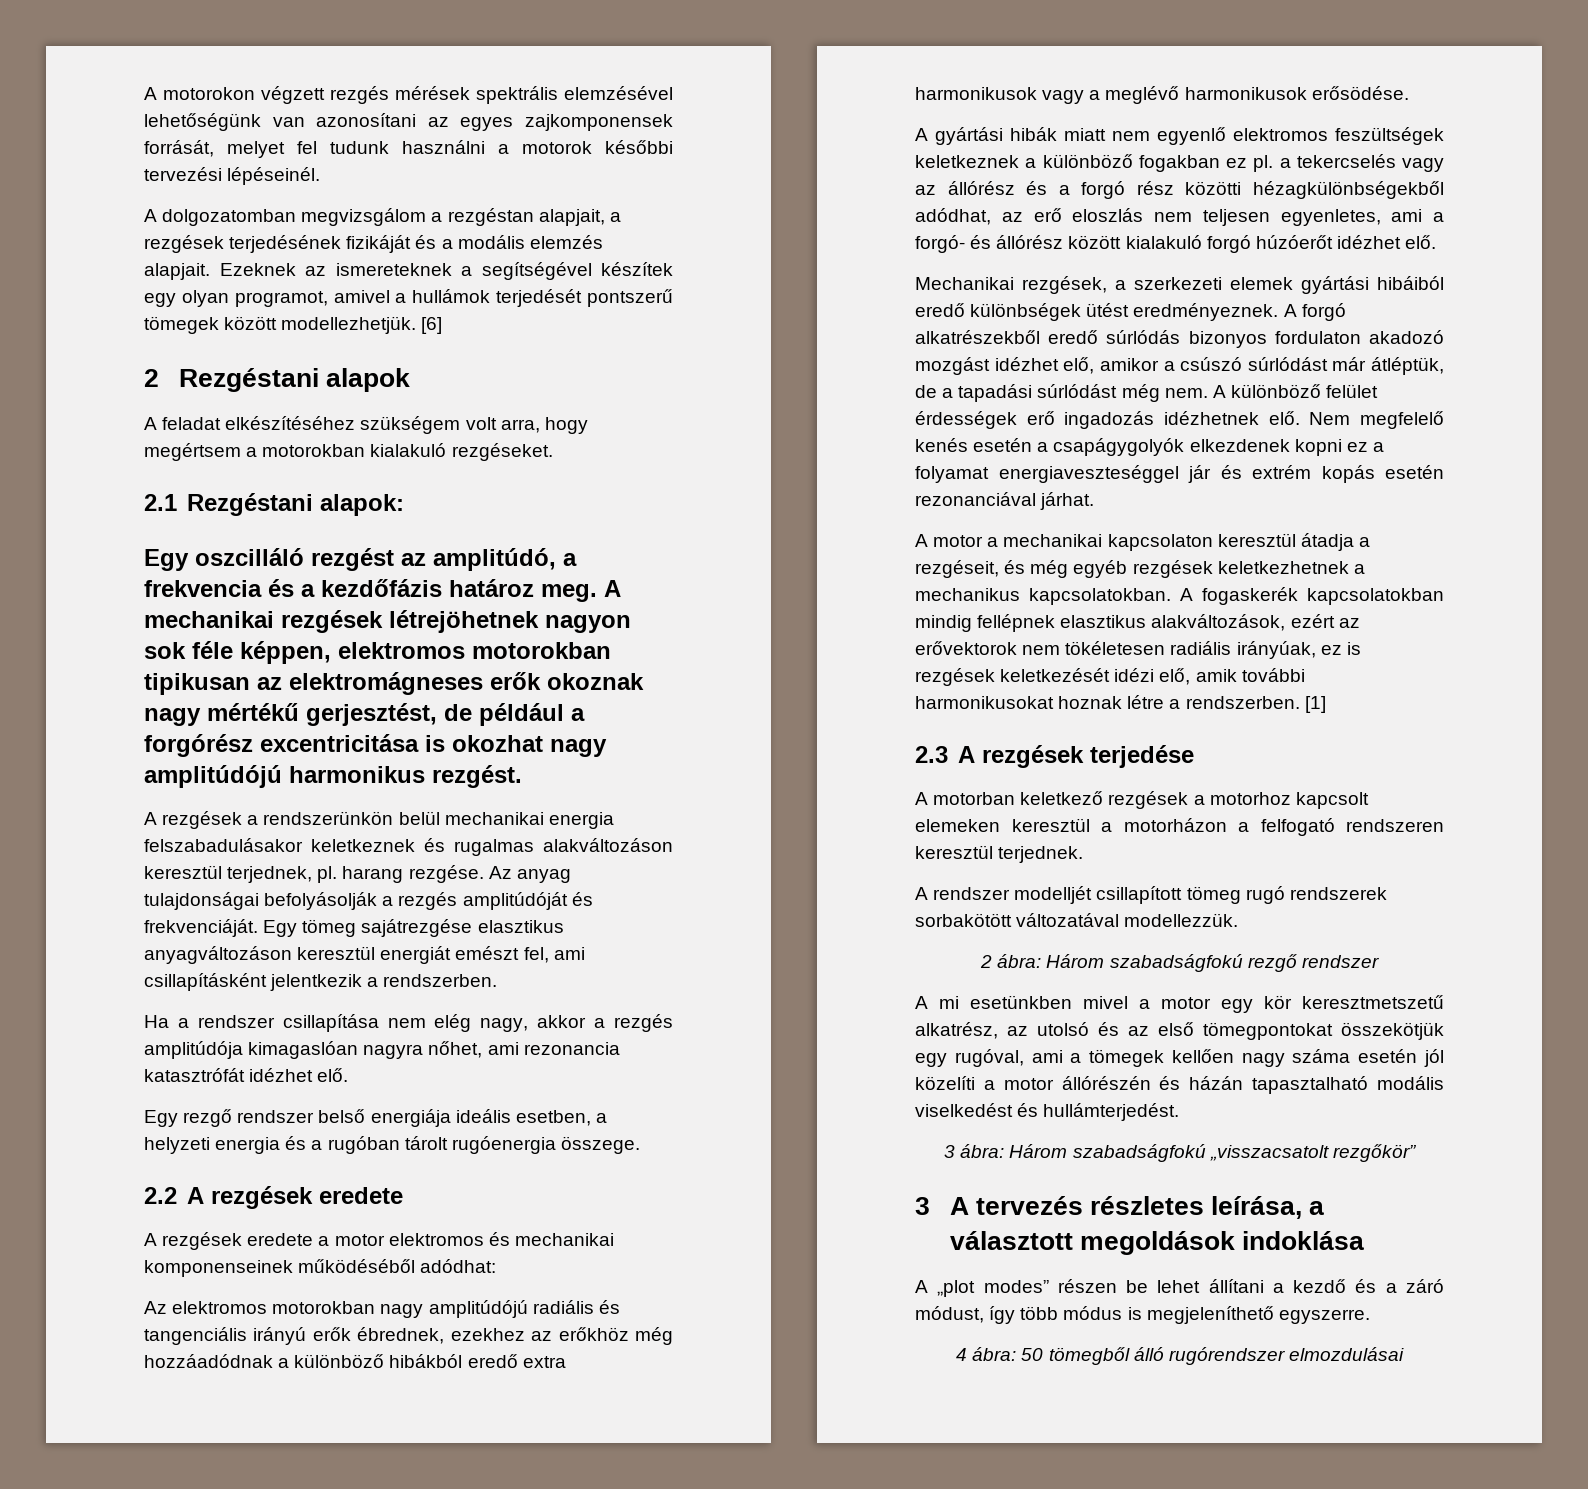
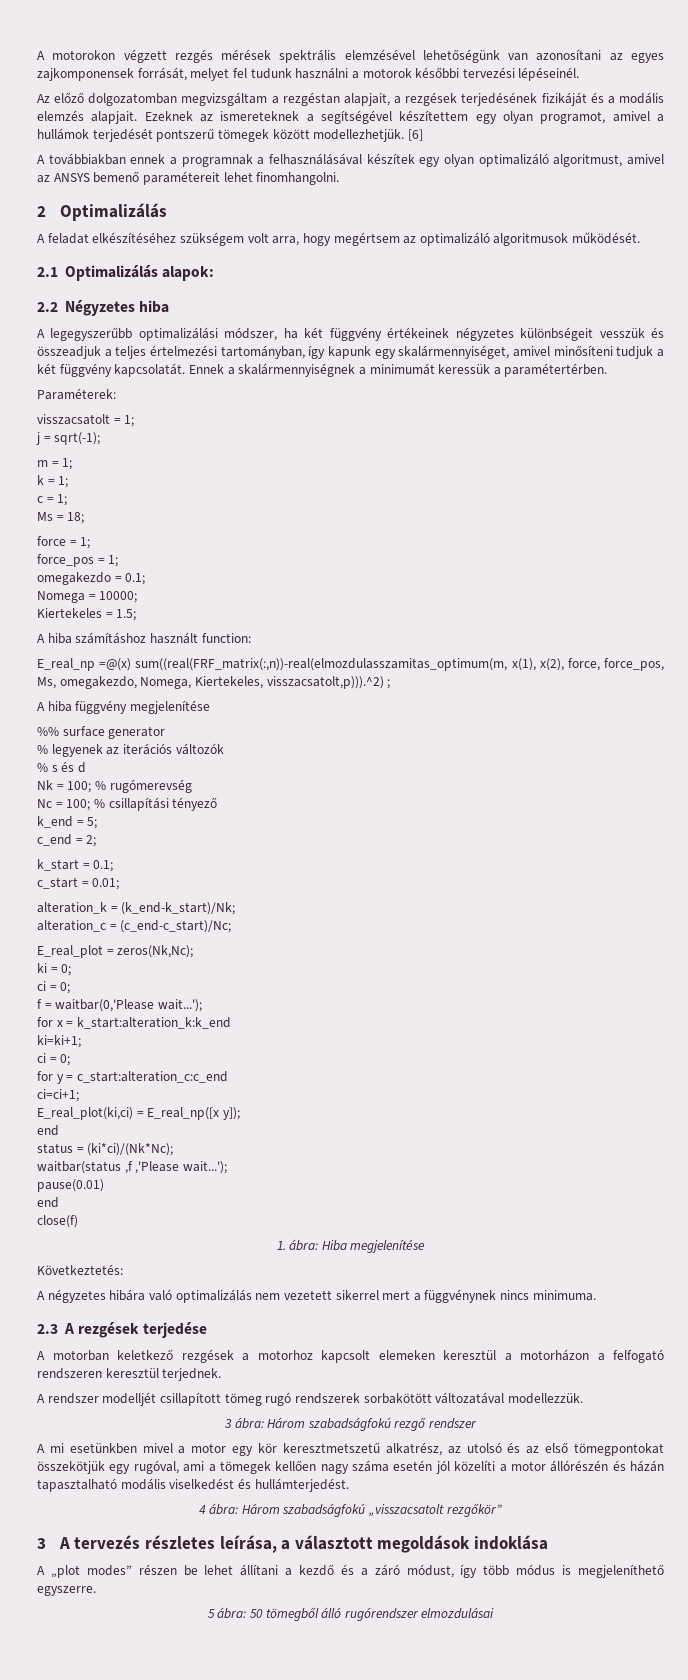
[144,208,427,226] A dolgozatomban megvizsgálom -> [37,92,268,106] Az előző dolgozatomban megvizsgáltam
[601,262,673,276] készítek -> [399,110,469,121] készítettem
[144,368,410,392] // 2 Rezgéstani alapok -> [37,153,664,167] [37,171,340,185] [37,203,167,221] // A továbbiakban ennek a programnak a felhasználásával készítek egy olyan optimalizáló algoritmust, amivel az ANSYS bemenő paramétereit lehet finomhangolni. // 2 Optimalizálás
[246,443,553,461] a motorokban kialakuló rezgéseket. -> [403,232,641,246] az optimalizáló algoritmusok működését.
[186,493,313,516] Rezgéstani -> [64,265,158,281] Optimalizálás
[144,548,577,571] [144,579,621,602] [144,610,631,633] [144,641,611,664] [144,672,644,695] [144,703,585,726] [144,734,607,757] [144,765,522,788] [144,811,614,829] [144,838,673,856] [144,865,571,883] [144,892,593,910] [144,919,564,937] [144,946,585,964] [144,973,498,991] [144,1014,674,1032] [144,1041,620,1059] [144,1068,349,1082] [144,1109,607,1127] [144,1136,640,1154] [144,1186,403,1209] [144,1232,614,1250] [144,1259,497,1277] [144,1300,620,1318] [144,1327,674,1345] [144,1354,566,1368] [915,86,1409,104] [915,127,1444,145] [915,154,1444,172] [915,181,1444,199] [915,208,1444,226] [915,235,1437,253] [915,276,1444,294] [915,303,1346,321] [915,330,1444,348] [915,357,1444,375] [915,384,1379,402] [915,411,1444,429] [915,438,1384,456] [915,465,1444,483] [915,492,1095,510] [915,533,1370,551] [915,560,1365,578] [915,587,1444,605] [915,614,1360,632] [915,641,1361,659] [915,668,1305,686] [915,695,1326,713] Egy oszcilláló rezgést az amplitúdó, a frekvencia és a kezdőfázis határoz meg. A mechanikai rezgések létrejöhetnek nagyon sok féle képpen, elektromos motorokban tipikusan az elektromágneses erők okoznak nagy mértékű gerjesztést, de például a forgórész excentricitása is okozhat nagy amplitúdójú harmonikus rezgést. // A rezgések a rendszerünkön belül mechanikai energia felszabadulásakor keletkeznek és rugalmas alakváltozáson keresztül terjednek, pl. harang rezgése. Az anyag tulajdonságai befolyásolják a rezgés amplitúdóját és frekvenciáját. Egy tömeg sajátrezgése elasztikus anyagváltozáson keresztül energiát emészt fel, ami csillapításként jelentkezik a rendszerben. // Ha a rendszer csillapítása nem elég nagy, akkor a rezgés amplitúdója kimagaslóan nagyra nőhet, ami rezonancia katasztrófát idézhet elő. // Egy rezgő rendszer belső energiája ideális esetben, a helyzeti energia és a rugóban tárolt rugóenergia összege. // 2.2 A rezgések eredete // A rezgések eredete a motor elektromos és mechanikai komponenseinek működéséből adódhat: // Az elektromos motorokban nagy amplitúdójú radiális és tangenciális irányú erők ébrednek, ezekhez az erőkhöz még hozzáadódnak a különböző hibákból eredő extra harmonikusok vagy a meglévő harmonikusok erősödése. // A gyártási hibák miatt nem egyenlő elektromos feszültségek keletkeznek a különböző fogakban ez pl. a tekercselés vagy az állórész és a forgó rész közötti hézagkülönbségekből adódhat, az erő eloszlás nem teljesen egyenletes, ami a forgó- és állórész között kialakuló forgó húzóerőt idézhet elő. // Mechanikai rezgések, a szerkezeti elemek gyártási hibáiból eredő különbségek ütést eredményeznek. A forgó alkatrészekből eredő súrlódás bizonyos fordulaton akadozó mozgást idézhet elő, amikor a csúszó súrlódást már átléptük, de a tapadási súrlódást még nem. A különböző felület érdességek erő ingadozás idézhetnek elő. Nem megfelelő kenés esetén a csapágygolyók elkezdenek kopni ez a folyamat energiaveszteséggel jár és extrém kopás esetén rezonanciával járhat. // A motor a mechanikai kapcsolaton keresztül átadja a rezgéseit, és még egyéb rezgések keletkezhetnek a mechanikus kapcsolatokban. A fogaskerék kapcsolatokban mindig fellépnek elasztikus alakváltozások, ezért az erővektorok nem tökéletesen radiális irányúak, ez is rezgések keletkezését idézi elő, amik további harmonikusokat hoznak létre a rendszerben. [1] -> [37,300,169,316] [37,327,664,341] [37,345,664,359] [37,363,608,377] [37,388,116,400] [37,414,135,427] [36,432,101,445] [37,458,73,470] [37,475,69,488] [37,494,68,506] [37,512,85,524] [37,536,91,549] [37,554,119,567] [37,572,146,585] [37,591,138,603] [37,608,137,621] [37,632,251,644] [37,658,664,671] [37,676,391,689] [37,700,210,714] [37,726,166,739] [37,743,224,757] [37,761,86,773] [37,779,192,793] [37,797,218,811] [37,816,98,829] [37,834,97,847] [37,859,114,872] [37,877,120,890] [37,902,236,915] [37,920,232,933] [37,945,194,958] [37,963,72,976] [37,981,71,994] [37,999,202,1012] [37,1017,231,1029] [37,1035,81,1048] [37,1053,71,1066] [37,1071,228,1084] [37,1089,79,1102] [37,1107,240,1120] [37,1125,59,1136] [37,1143,174,1156] [37,1161,227,1174] [37,1179,104,1192] [37,1197,59,1208] [37,1215,78,1228] [276,1239,426,1253] [37,1264,123,1275] [37,1289,596,1303] 2.2 Négyzetes hiba // A legegyszerűbb optimalizálási módszer, ha két függvény értékeinek négyzetes különbségeit vesszük és összeadjuk a teljes értelmezési tartományban, így kapunk egy skalármennyiséget, amivel minősíteni tudjuk a két függvény kapcsolatát. Ennek a skalármennyiségnek a minimumát keressük a paramétertérben. // Paraméterek: // visszacsatolt = 1; // j = sqrt(-1); // m = 1; // k = 1; // c = 1; // Ms = 18; // force = 1; // force_pos = 1; // omegakezdo = 0.1; // Nomega = 10000; // Kiertekeles = 1.5; // A hiba számításhoz használt function: // E_real_np =@(x) sum((real(FRF_matrix(:,n))-real(elmozdulasszamitas_optimum(m, x(1), x(2), force, force_pos, Ms, omegakezdo, Nomega, Kiertekeles, visszacsatolt,p))).^2) ; // A hiba függvény megjelenítése // %% surface generator // % legyenek az iterációs változók // % s és d // Nk = 100; % rugómerevség // Nc = 100; % csillapítási tényező // k_end = 5; // c_end = 2; // k_start = 0.1; // c_start = 0.01; // alteration_k = (k_end-k_start)/Nk; // alteration_c = (c_end-c_start)/Nc; // E_real_plot = zeros(Nk,Nc); // ki = 0; // ci = 0; // f = waitbar(0,'Please wait...'); // for x = k_start:alteration_k:k_end // ki=ki+1; // ci = 0; // for y = c_start:alteration_c:c_end // ci=ci+1; // E_real_plot(ki,ci) = E_real_np([x y]); // end // status = (ki*ci)/(Nk*Nc); // waitbar(status ,f ,'Please wait...'); // pause(0.01) // end // close(f) // 1. ábra: Hiba megjelenítése // Következtetés: // A négyzetes hibára való optimalizálás nem vezetett sikerrel mert a függvénynek nincs minimuma.
[980,955,993,968] 2 -> [223,1419,232,1428] 3
[944,1145,956,1158] 3 -> [199,1505,207,1514] 4
[956,1348,968,1361] 4 -> [207,1609,215,1618] 5

